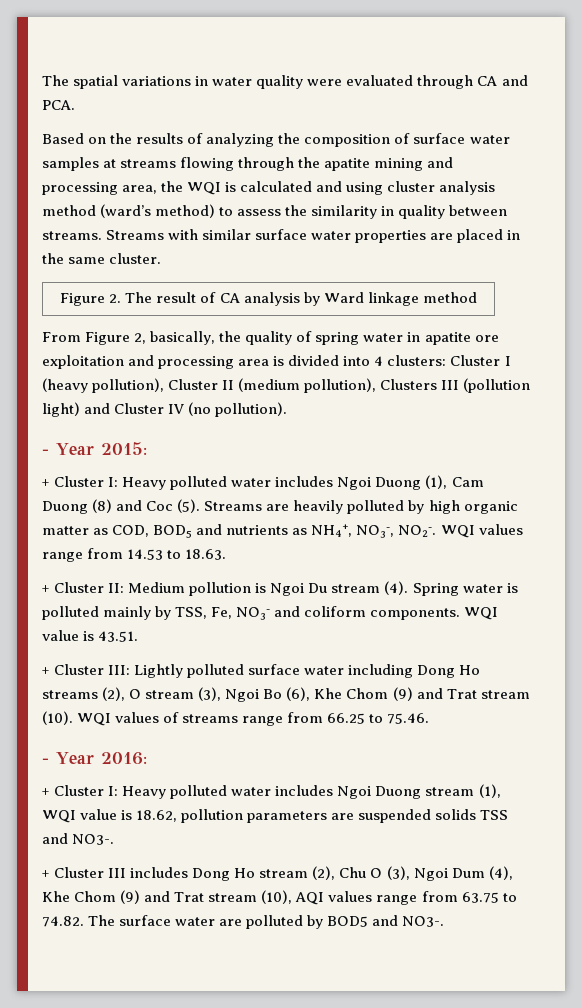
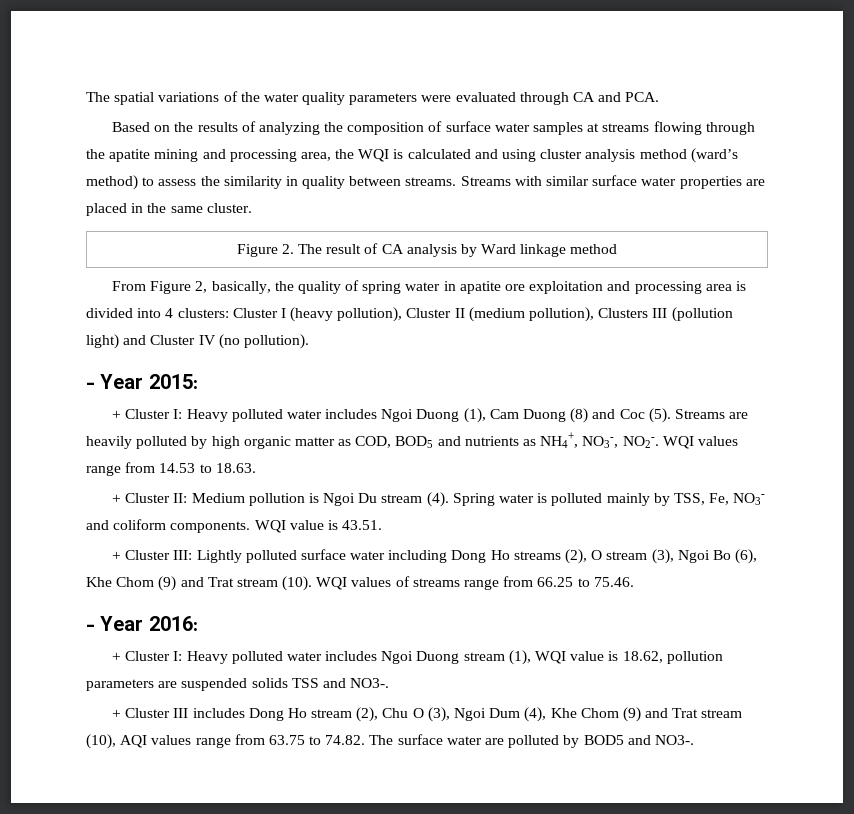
[195,76,209,86] in -> [223,91,260,102] of the
(304, 82) none -> [349,93,418,105] parameters

